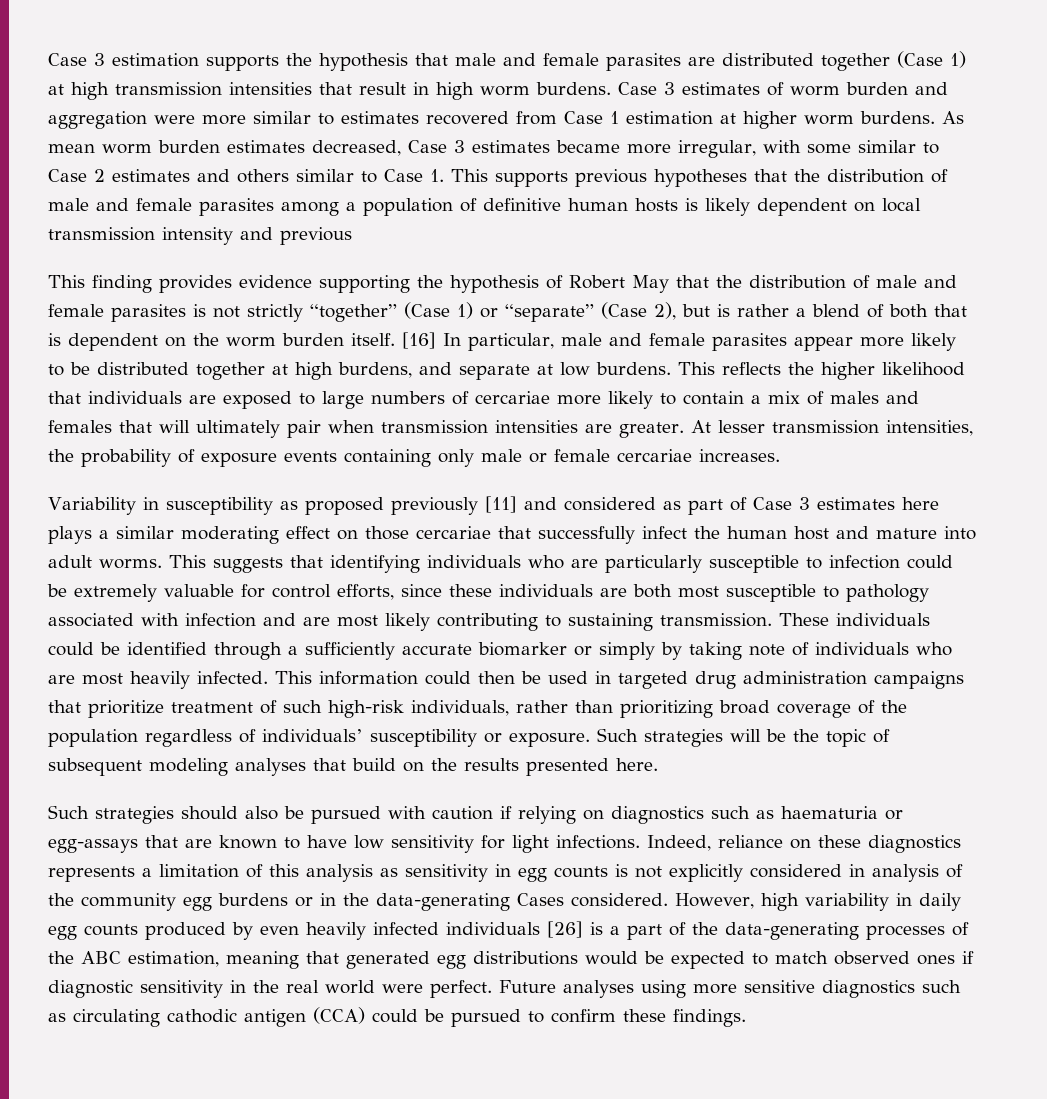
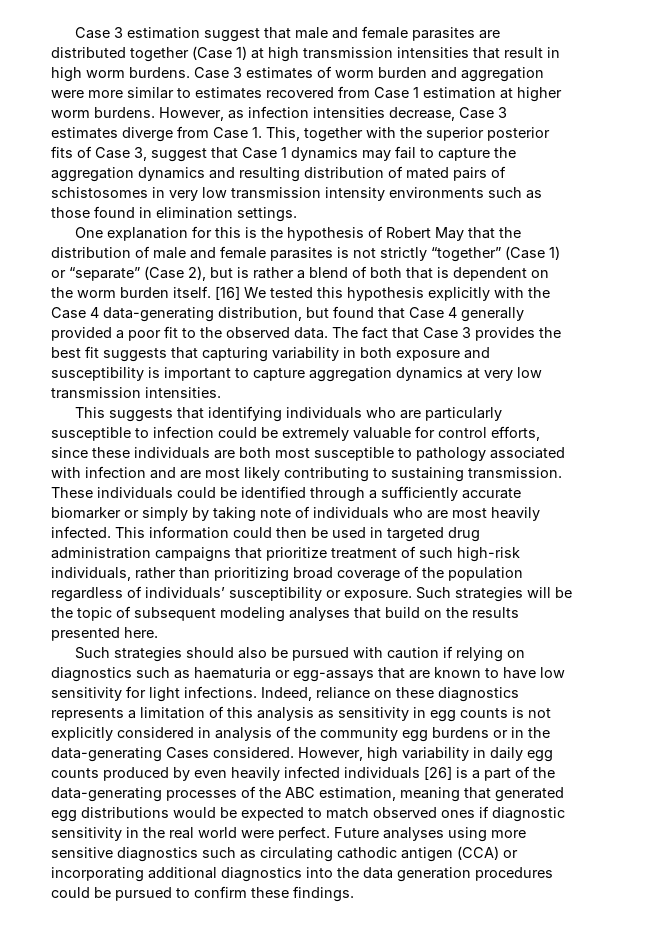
[206,53,408,71] supports the hypothesis -> [204,28,261,42] suggest
[942,111,964,124] [48,140,939,158] [48,169,948,187] [48,198,921,216] [48,227,352,245] [48,275,410,293] As mean worm burden estimates decreased, Case 3 estimates became more irregular, with some similar to Case 2 estimates and others similar to Case 1. This supports previous hypotheses that the distribution of male and female parasites among a population of definitive human hosts is likely dependent on local transmission intensity and previous // This finding provides evidence supporting -> [159,106,507,121] [51,126,550,142] [51,146,516,162] [51,166,506,182] [51,187,542,201] [51,206,297,222] [75,226,258,241] However, as infection intensities decrease, Case 3 estimates diverge from Case 1. This, together with the superior posterior fits of Case 3, suggest that Case 1 dynamics may fail to capture the aggregation dynamics and resulting distribution of mated pairs of schistosomes in very low transmission intensity environments such as those found in elimination settings. // One explanation for this is
[443,333,956,351] [48,362,965,380] [48,391,919,409] [48,420,973,438] [48,449,780,467] [48,496,939,515] [48,526,976,544] [48,555,162,569] In particular, male and female parasites appear more likely to be distributed together at high burdens, and separate at low burdens. This reflects the higher likelihood that individuals are exposed to large numbers of cercariae more likely to contain a mix of males and females that will ultimately pair when transmission intensities are greater. At lesser transmission intensities, the probability of exposure events containing only male or female cercariae increases. // Variability in susceptibility as proposed previously [11] and considered as part of Case 3 estimates here plays a similar moderating effect on those cercariae that successfully infect the human host and mature into adult worms. -> [244,287,550,301] [51,306,524,322] [51,326,561,341] [51,346,490,362] [51,367,542,382] [51,387,221,399] We tested this hypothesis explicitly with the Case 4 data-generating distribution, but found that Case 4 generally provided a poor fit to the observed data. The fact that Case 3 provides the best fit suggests that capturing variability in both exposure and susceptibility is important to capture aggregation dynamics at very low transmission intensities. //
(365, 1015) none -> [503,850,518,858] [51,867,553,882] or incorporating additional diagnostics into the data generation procedures

